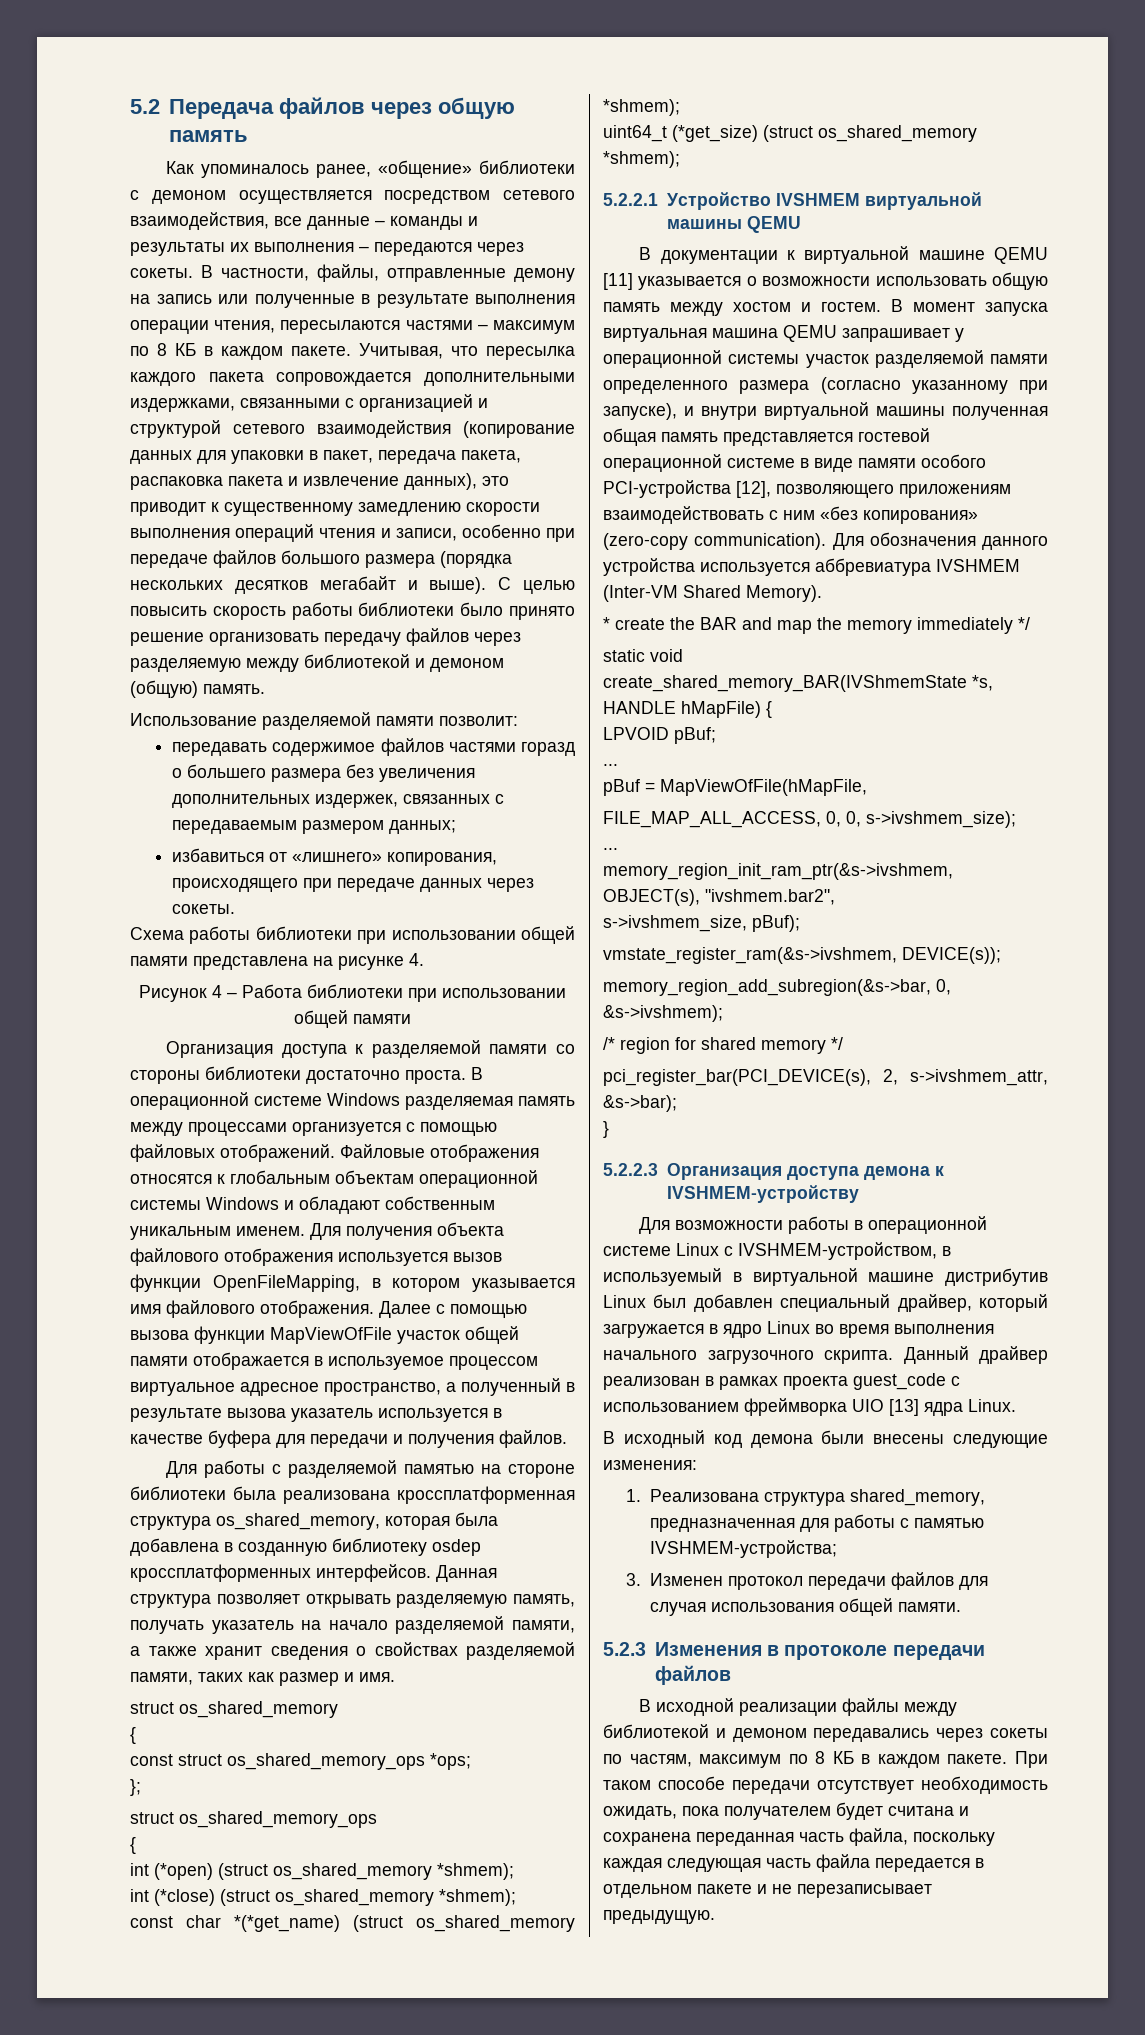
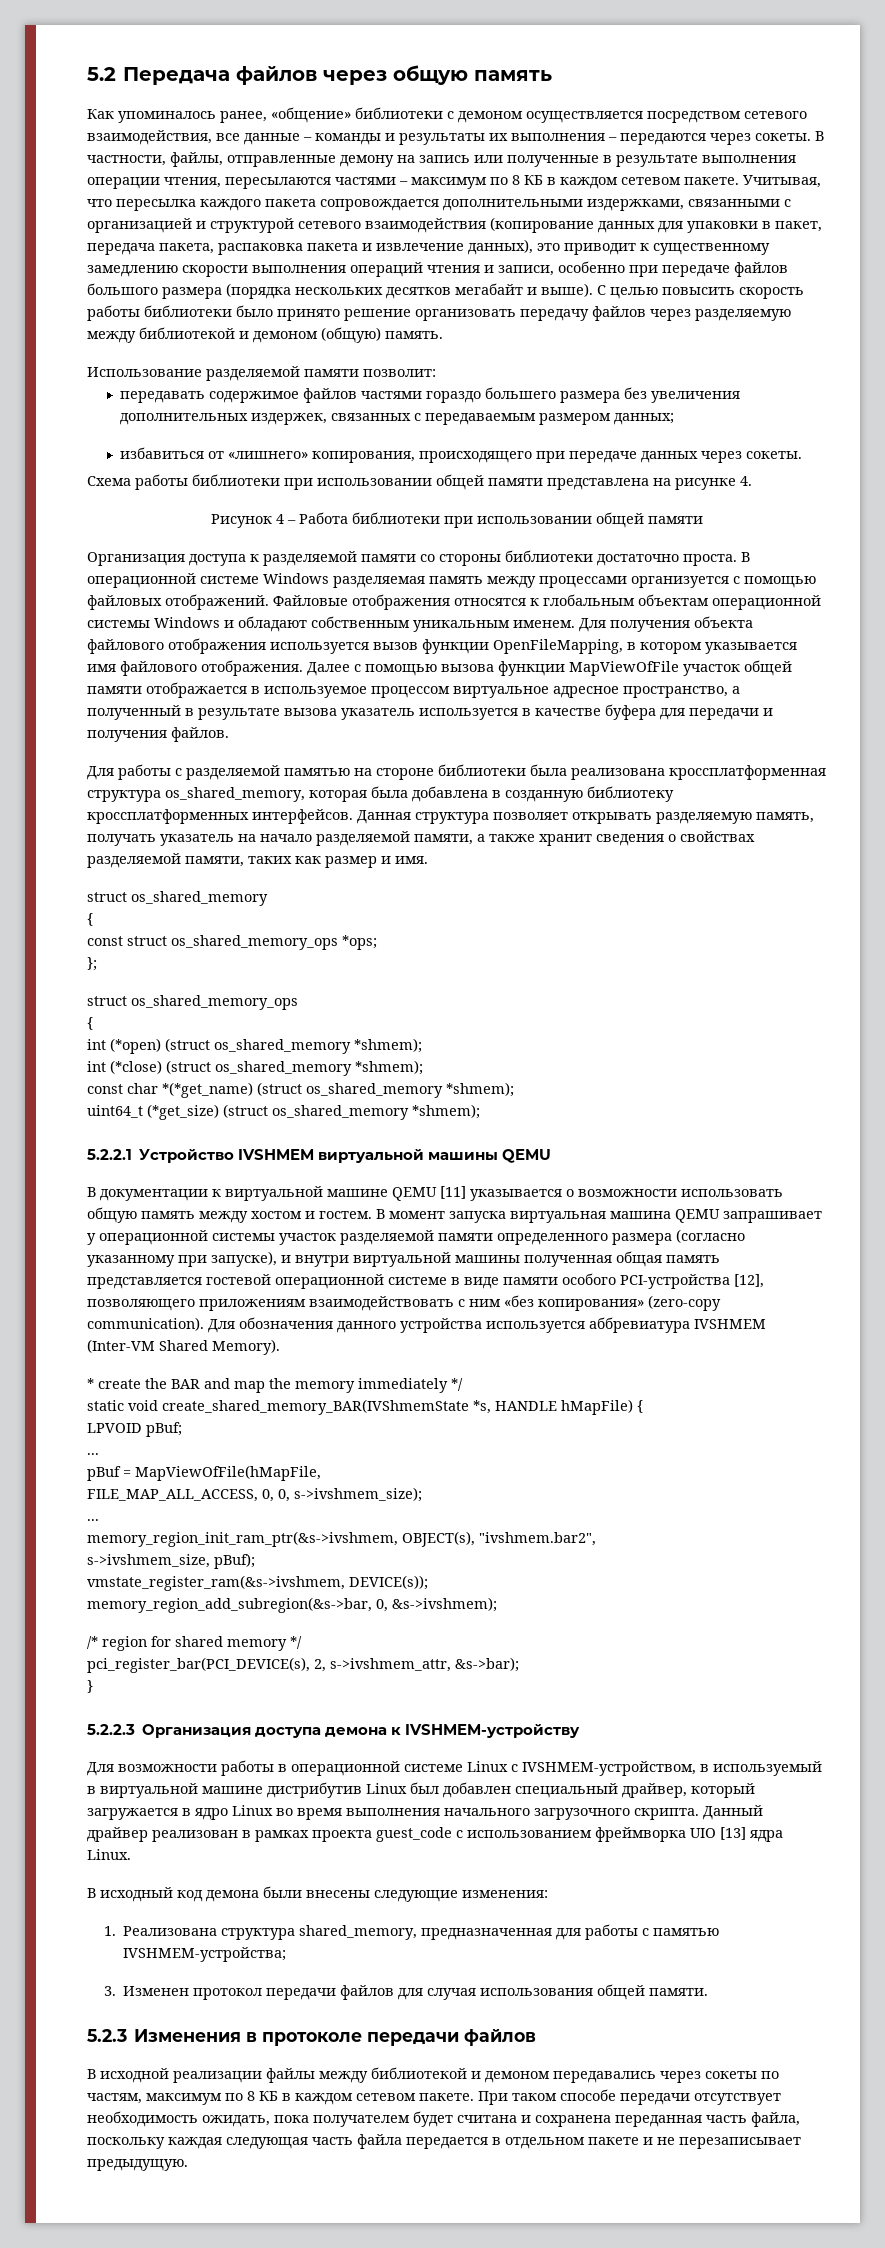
(283, 353) none -> [621,177,681,185] сетевом
[521,742,575,756] [172,768,183,778] горазд о -> [425,391,481,403] гораздо
[432,1539,481,1556] osdep -> (674, 794) none
(940, 1761) none -> [356,2093,416,2101] сетевом

